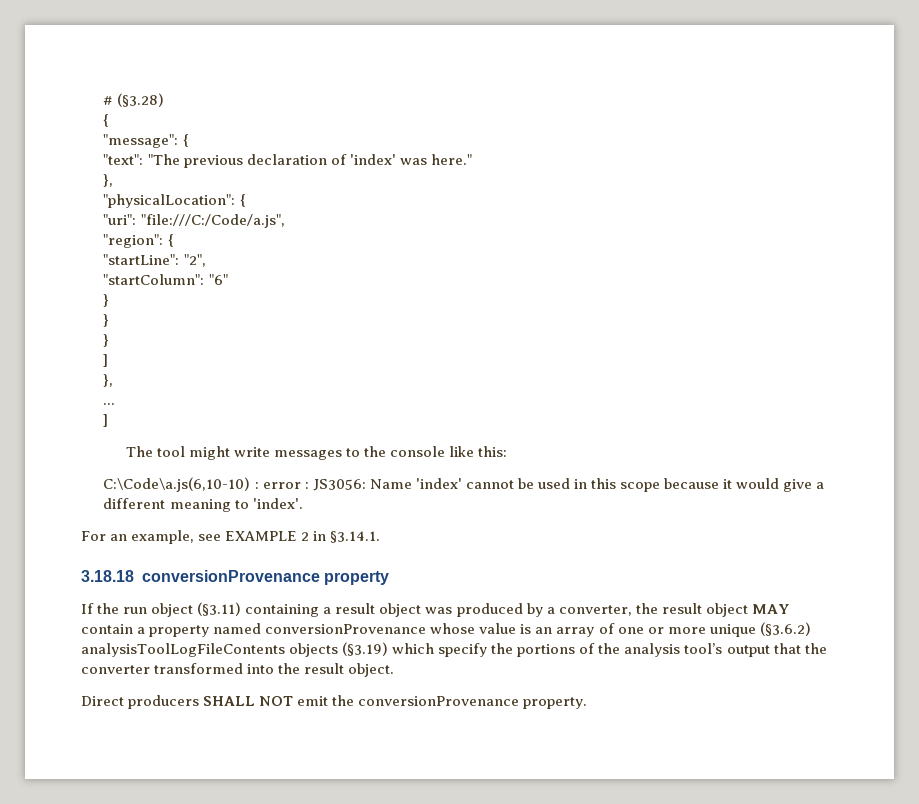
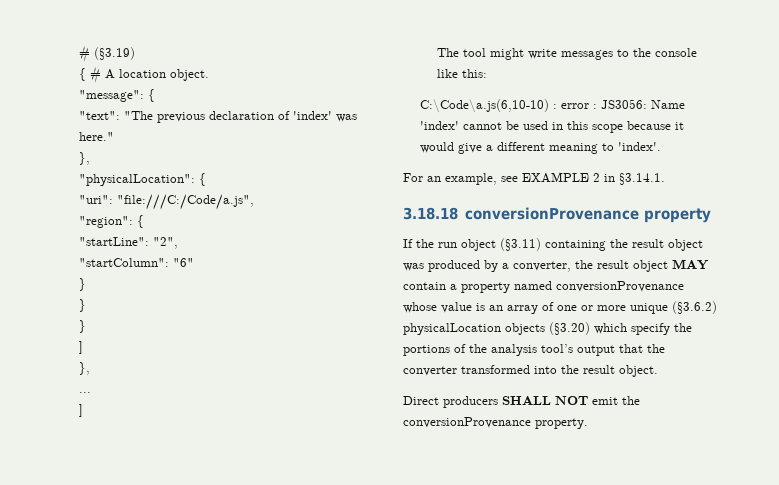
[103,93,164,107] [103,114,110,127] # (§3.28) // { -> [79,45,136,62] [79,66,210,83] # (§3.19) // { # A location object.
[323,607,332,614] a -> [610,239,628,248] the
[81,642,389,657] analysisToolLogFileContents objects (§3.19) -> [403,322,590,335] physicalLocation objects (§3.20)

